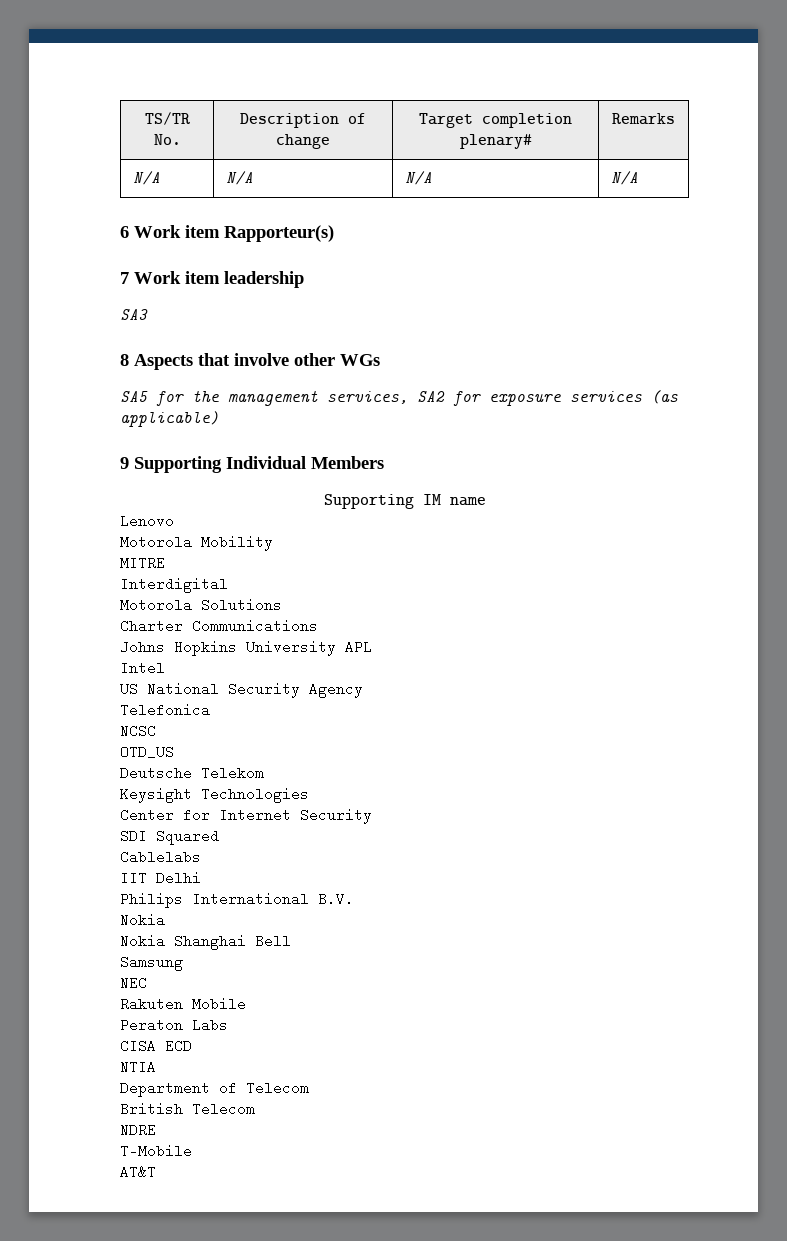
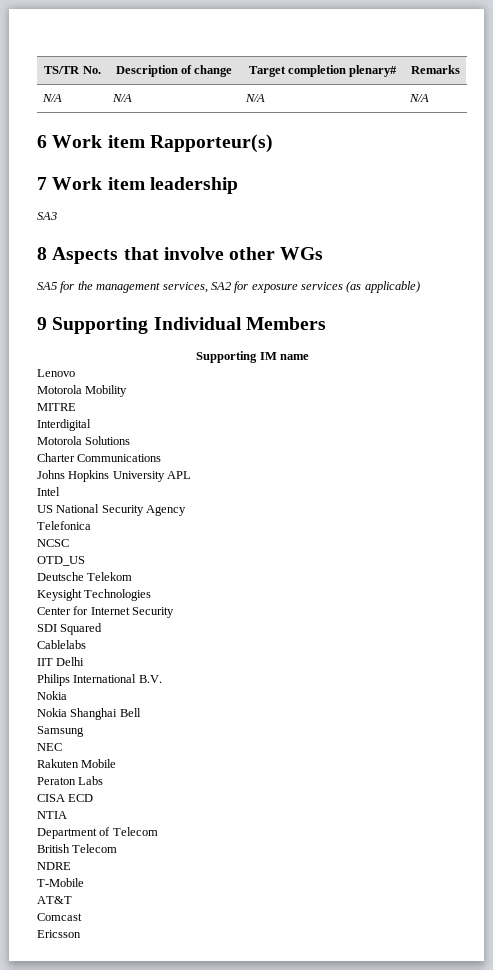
(156, 1172) none -> [37,913,82,921] [37,930,81,938] // Comcast // Ericsson

